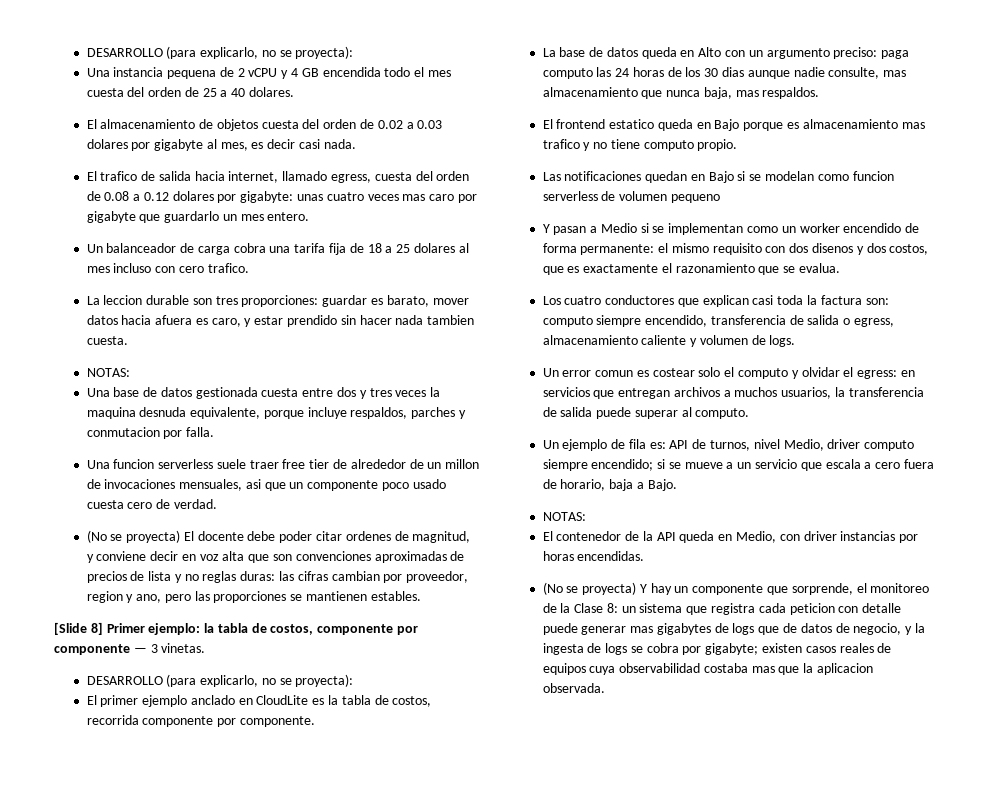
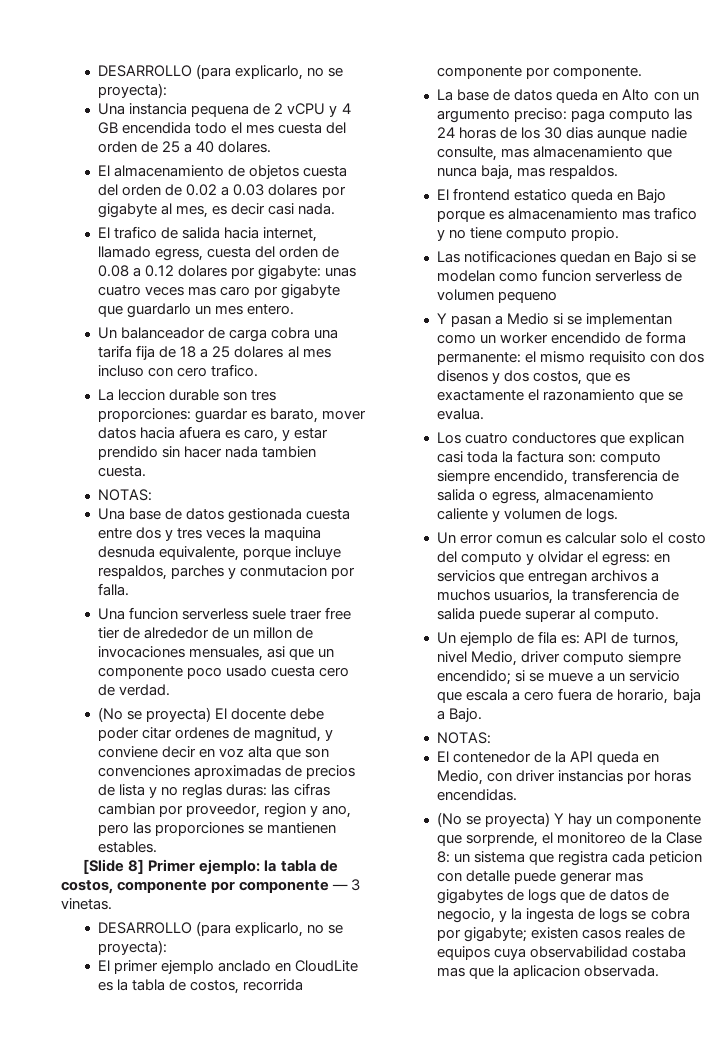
[652,368,695,377] costear -> [565,532,618,544] calcular
(735, 372) none -> [667,533,706,544] [437,551,458,563] costo del

